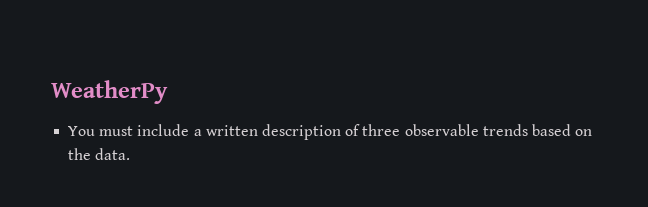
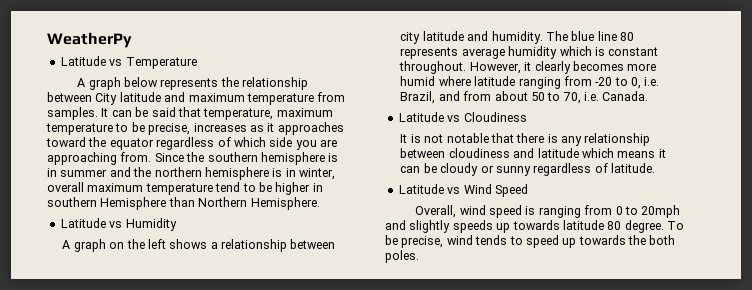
[68,124,593,140] [68,148,131,160] You must include a written description of three observable trends based on the data. -> [60,56,197,69] [77,77,309,90] [47,92,346,105] [47,107,333,120] [46,122,344,135] [46,137,337,150] [47,152,339,165] [47,167,335,180] [47,182,323,195] [47,197,320,210] [60,218,177,231] [62,239,336,252] [400,31,635,44] [400,46,659,59] [399,61,657,74] [400,76,660,89] [400,91,649,104] [398,112,527,122] [400,133,651,146] [400,148,666,158] [400,163,656,176] [398,184,528,197] [415,205,681,218] [385,220,684,233] [385,235,676,248] [385,250,419,263] Latitude vs Temperature // A graph below represents the relationship between City latitude and maximum temperature from samples. It can be said that temperature, maximum temperature to be precise, increases as it approaches toward the equator regardless of which side you are approaching from. Since the southern hemisphere is in summer and the northern hemisphere is in winter, overall maximum temperature tend to be higher in southern Hemisphere than Northern Hemisphere. // Latitude vs Humidity // A graph on the left shows a relationship between city latitude and humidity. The blue line 80 represents average humidity which is constant throughout. However, it clearly becomes more humid where latitude ranging from -20 to 0, i.e. Brazil, and from about 50 to 70, i.e. Canada. // Latitude vs Cloudiness // It is not notable that there is any relationship between cloudiness and latitude which means it can be cloudy or sunny regardless of latitude. // Latitude vs Wind Speed // Overall, wind speed is ranging from 0 to 20mph and slightly speeds up towards latitude 80 degree. To be precise, wind tends to speed up towards the both poles.

